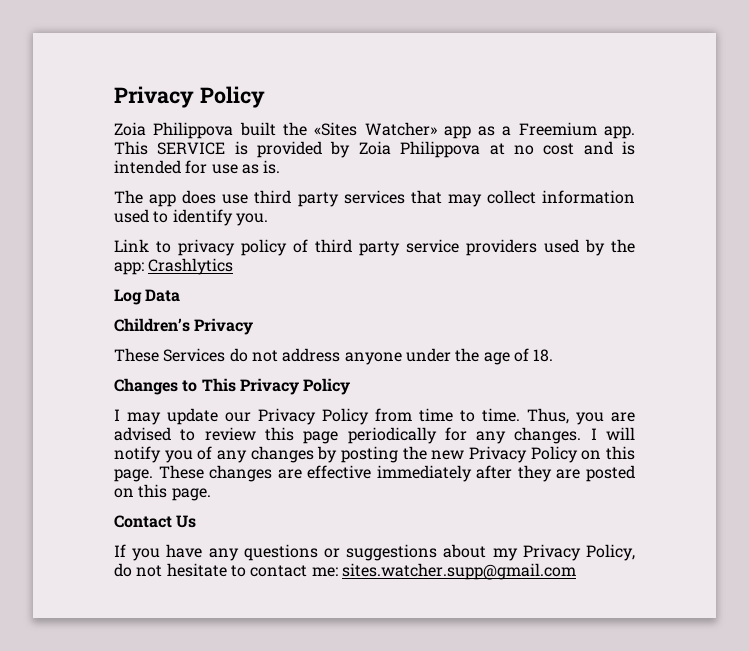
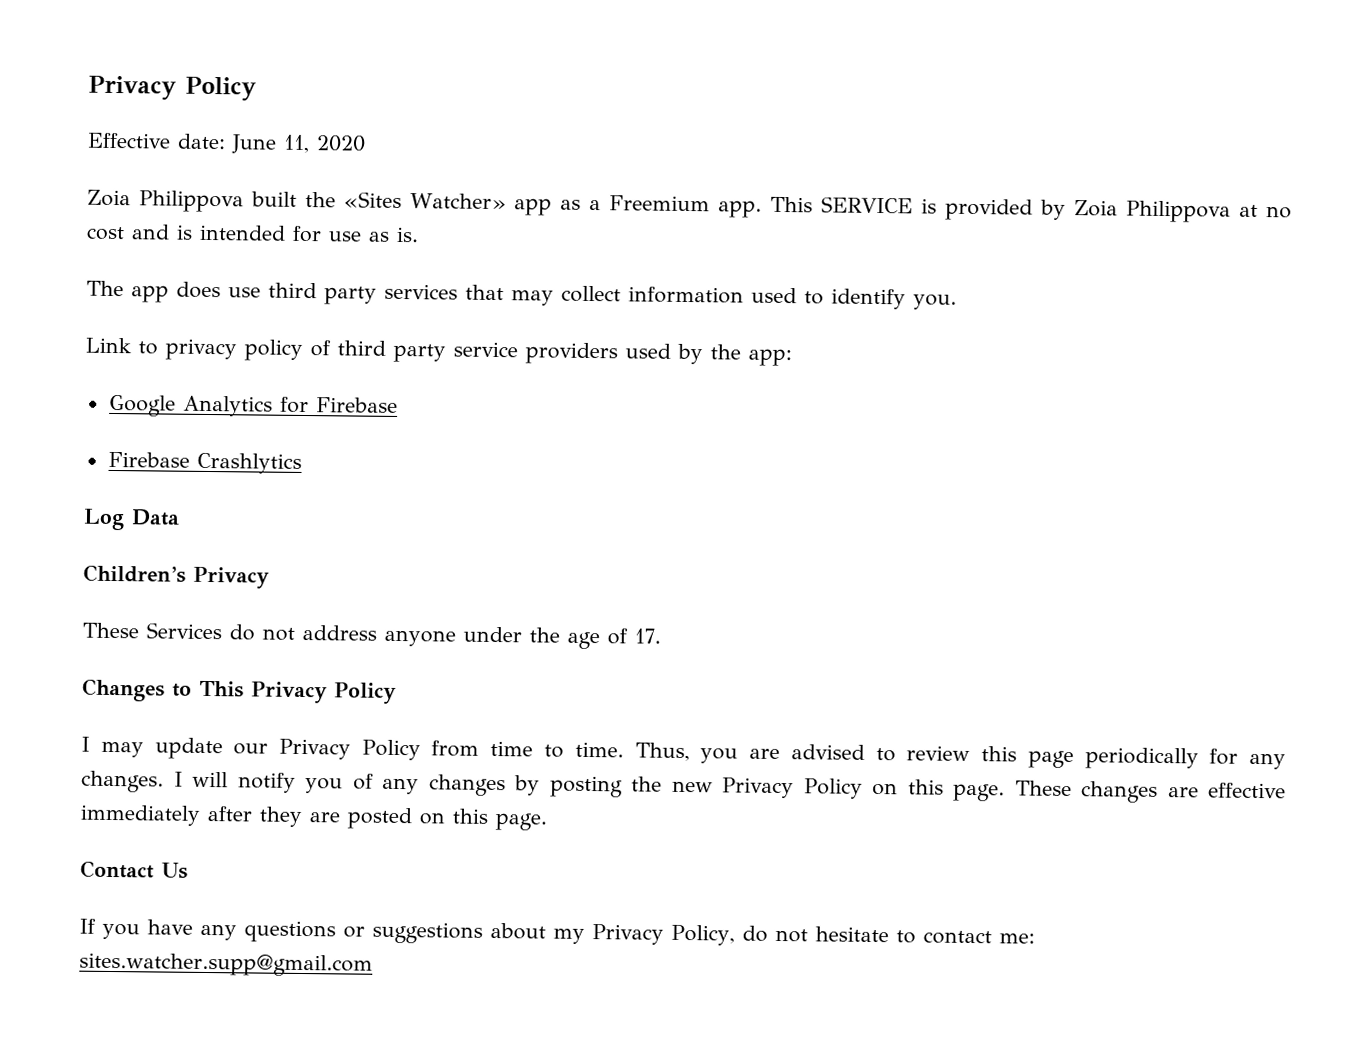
[114,86,265,108] Privacy Policy -> [88,75,257,102] [87,132,366,154] Privacy Policy // Effective date: June 11, 2020
(144, 268) none -> [108,394,398,417] [107,451,190,468] // Google Analytics for Firebase // Firebase
[533,349,554,362] 18. -> [634,628,661,644] 17.

